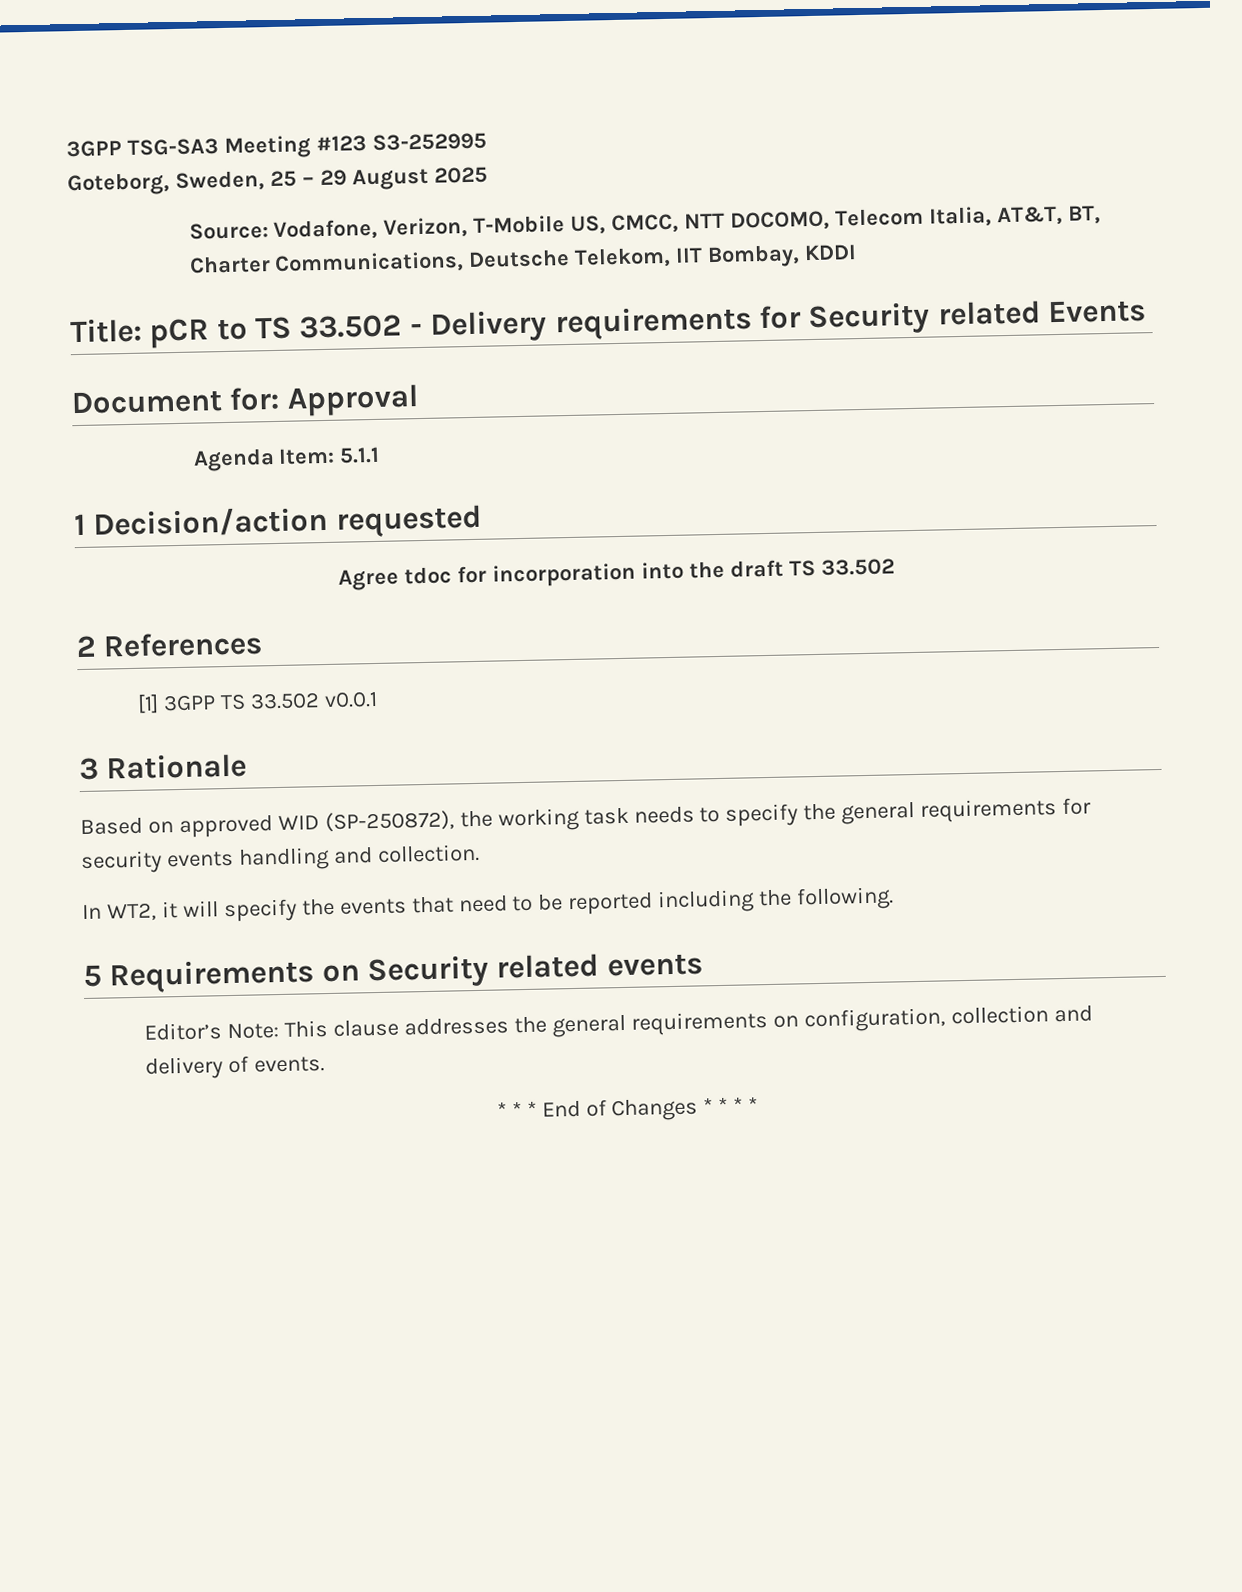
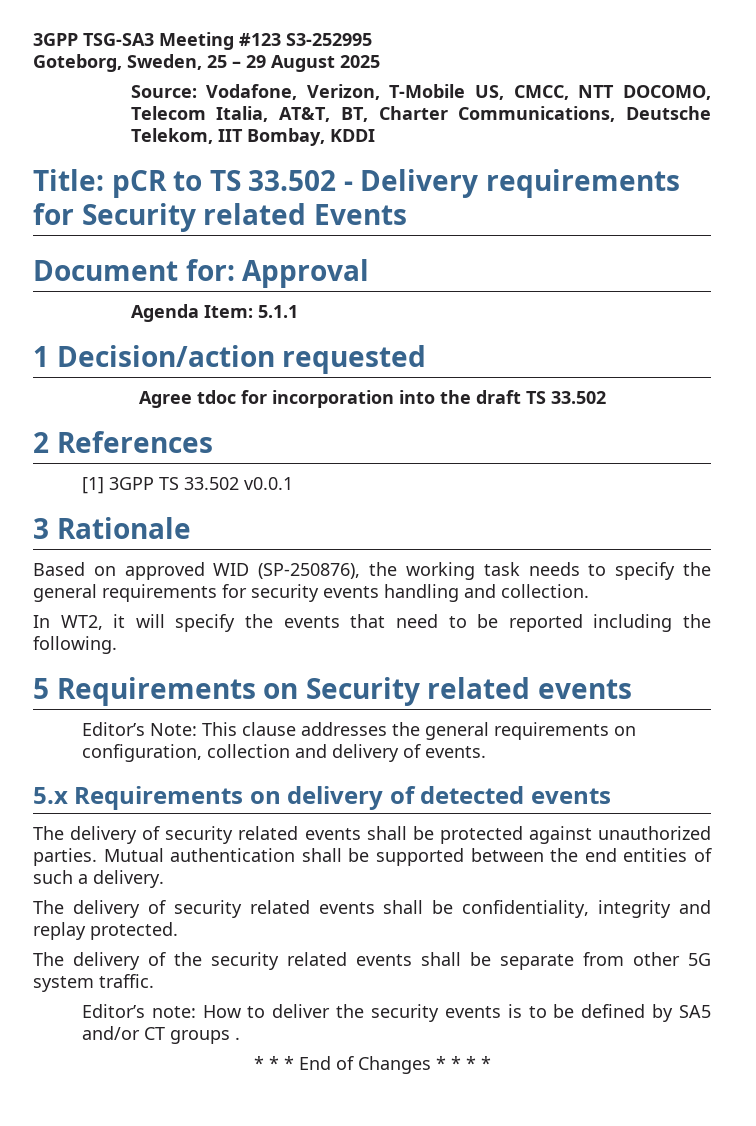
[324,810,455,833] (SP-250872), -> [258,563,361,579] (SP-250876),
(326, 1064) none -> [33,786,611,810] [33,826,712,844] [33,848,713,866] [33,870,164,888] [33,900,711,918] [33,922,178,940] [33,952,711,970] [33,974,154,992] [81,1004,712,1022] [81,1026,240,1044] // 5.x Requirements on delivery of detected events // The delivery of security related events shall be protected against unauthorized parties. Mutual authentication shall be supported between the end entities of such a delivery. // The delivery of security related events shall be confidentiality, integrity and replay protected. // The delivery of the security related events shall be separate from other 5G system traffic. // Editor’s note: How to deliver the security events is to be defined by SA5 and/or CT groups .

